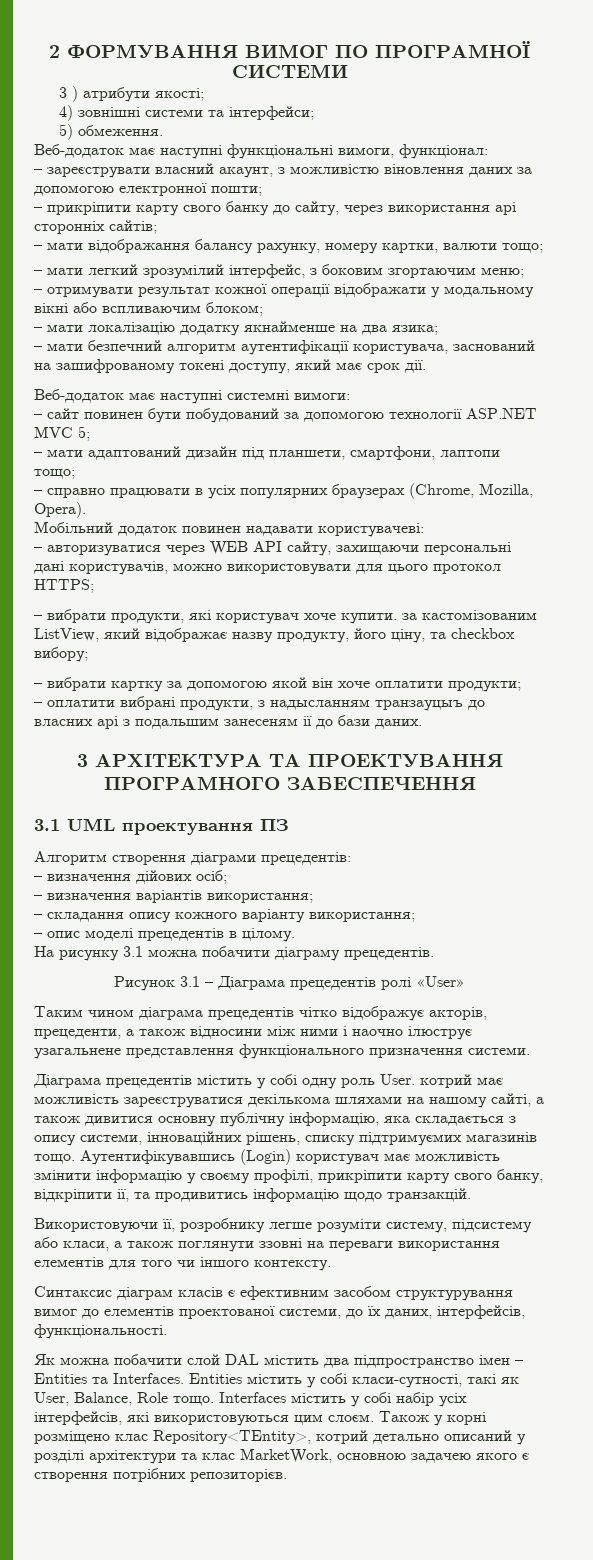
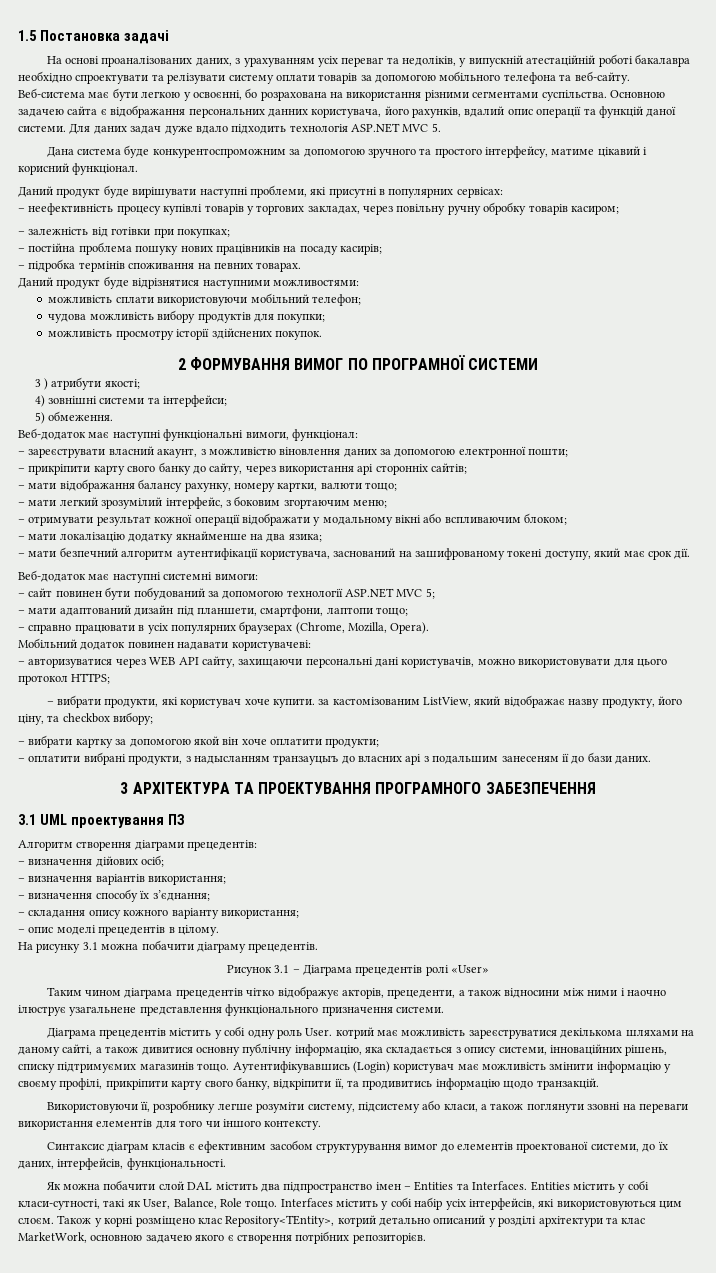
(49, 51) none -> [18,30,169,44] [46,54,690,67] [18,71,630,84] [18,88,665,101] [18,105,677,118] [18,123,441,135] [46,145,648,158] [18,163,139,175] [18,185,503,198] [18,202,619,215] [18,227,230,238] [18,242,382,255] [18,259,302,272] [18,276,359,289] [48,293,361,306] [48,310,326,323] [48,328,322,340] 1.5 Постановка задачі // На основі проаналізованих даних, з урахуванням усіх переваг та недоліків, у випускній атестаційній роботі бакалавра необхідно спроектувати та релізувати систему оплати товарів за допомогою мобільного телефона та веб-сайту. Веб-система має бути легкою у освоєнні, бо розрахована на використання різними сегментами суспільства. Основною задачею сайта є відображання персональних данних користувача, його рахунків, вдалий опис операції та функцій даної системи. Для даних задач дуже вдало підходить технологія ASP.NET MVC 5. // Дана система буде конкурентоспроможним за допомогою зручного та простого інтерфейсу, матиме цікавий і корисний функціонал. // Даний продукт буде вирішувати наступні проблеми, які присутні в популярних сервісах: // – неефективність процесу купівлі товарів у торгових закладах, через повільну ручну обробку товарів касиром; // – залежність від готівки при покупках; // – постійна проблема пошуку нових працівників на посаду касирів; // – підробка термінів споживання на певних товарах. // Даний продукт буде відрізнятися наступними можливостями: // можливість сплати використовуючи мобільний телефон; // чудова можливість вибору продуктів для покупки; // можливість просмотру історії здійснених покупок. //
[286,776,476,791] ЗАБЕСПЕЧЕННЯ -> [485,782,596,794] ЗАБЕЗПЕЧЕННЯ
(313, 898) none -> [18,889,210,902] // – визначення способу їх з’єднання;
[429,1096,487,1108] нашому -> [18,1047,60,1056] даному

